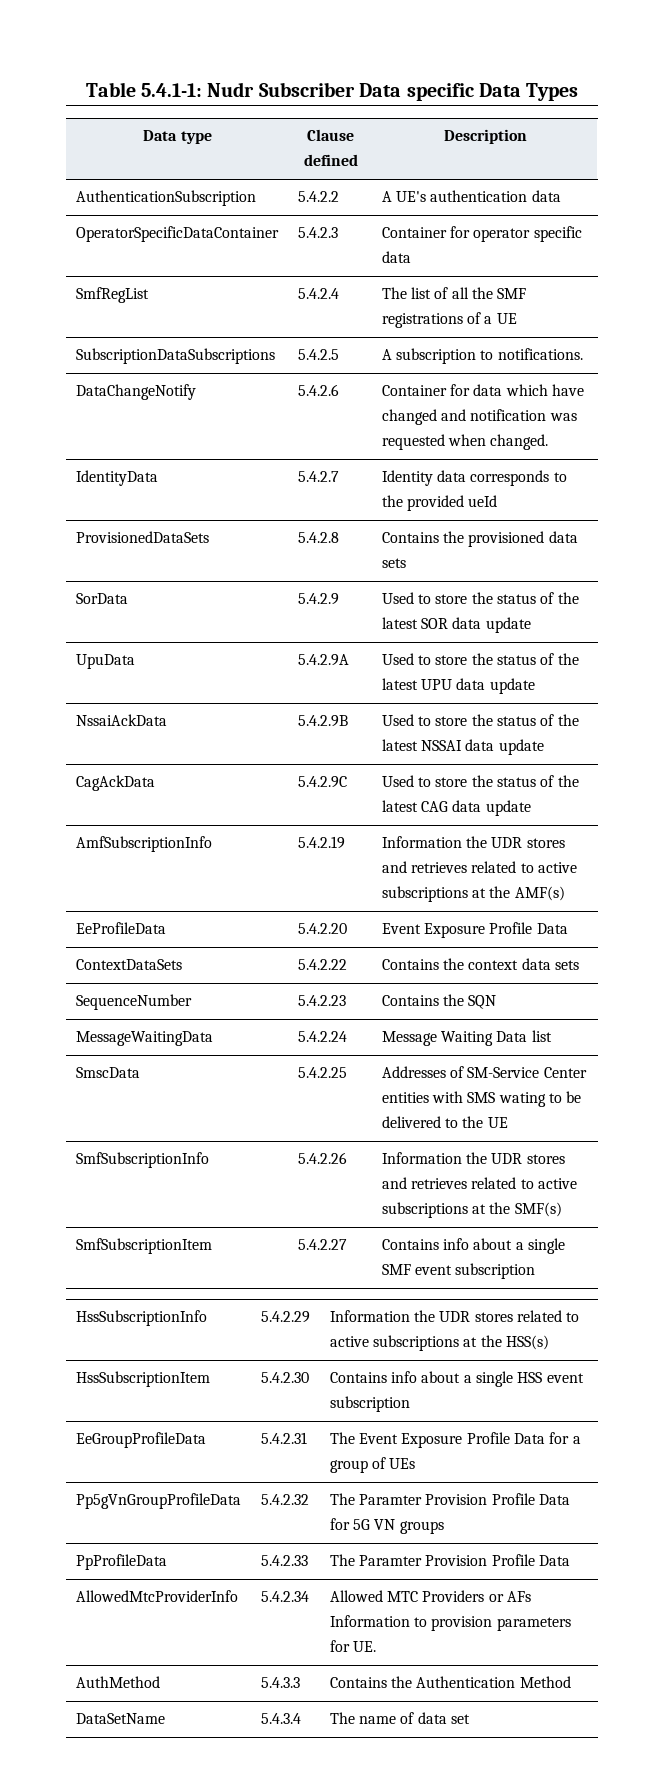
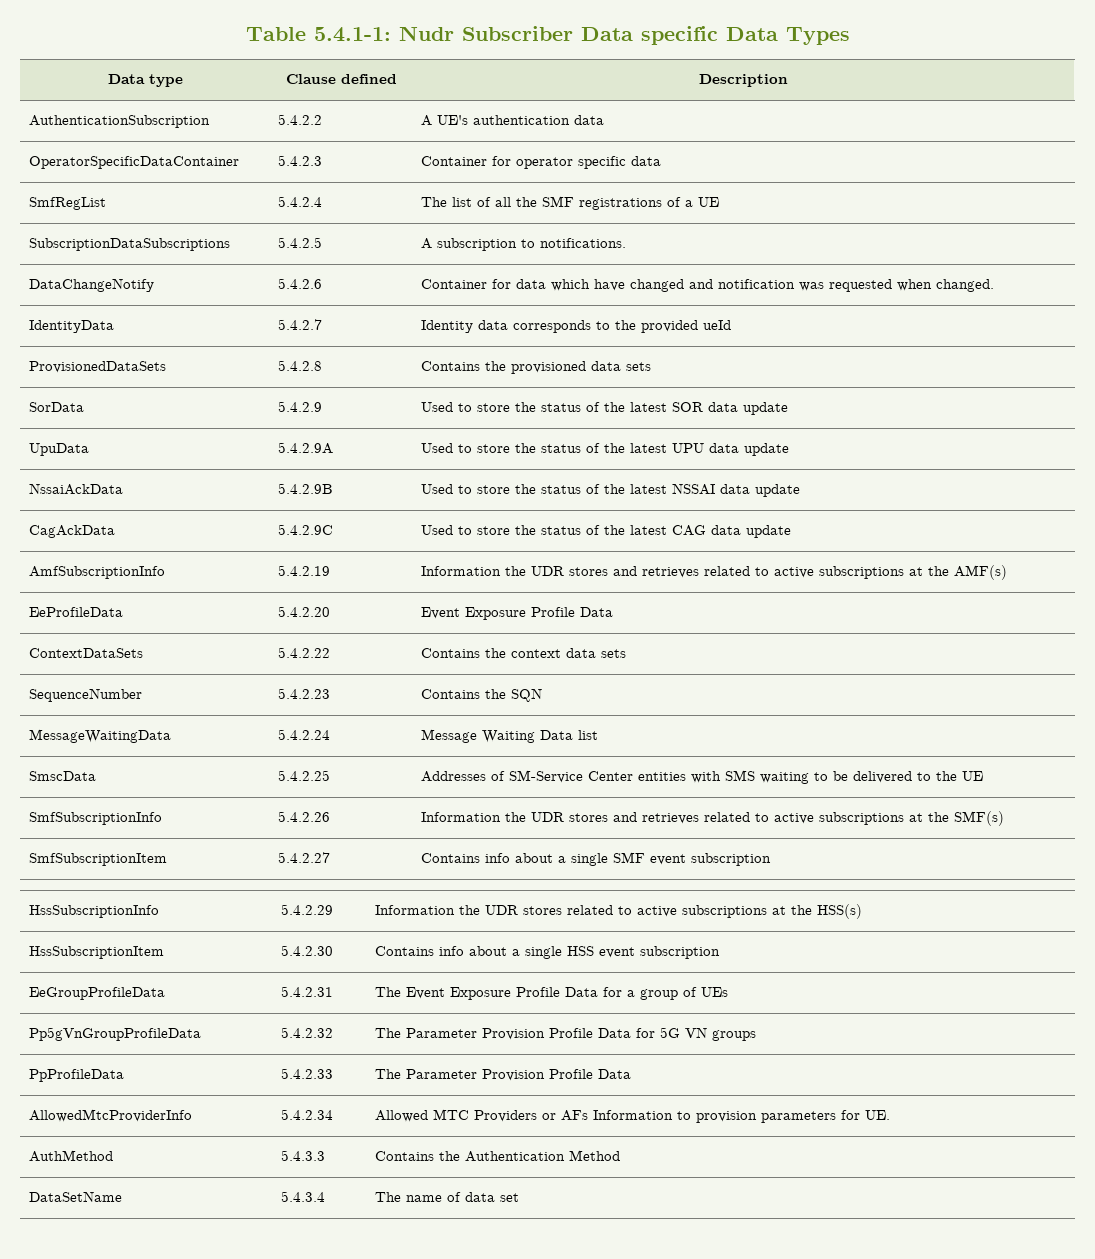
[498,1092,546,1107] wating -> [760,772,810,784] waiting
[359,1494,423,1505] Paramter -> [406,1028,478,1038] Parameter
[359,1555,423,1566] Paramter -> [406,1069,478,1079] Parameter

